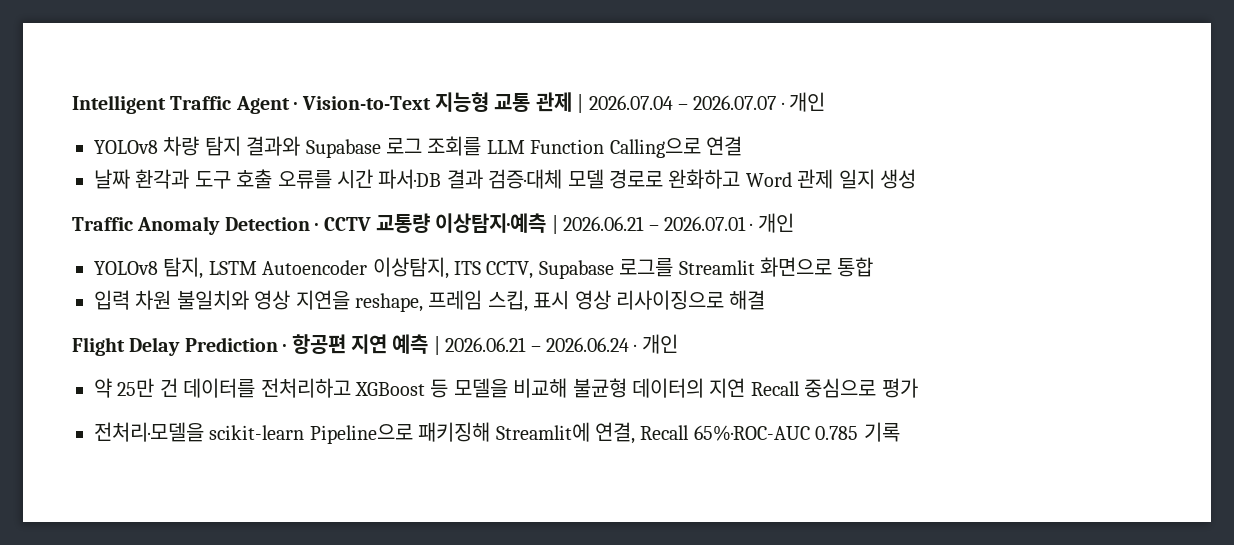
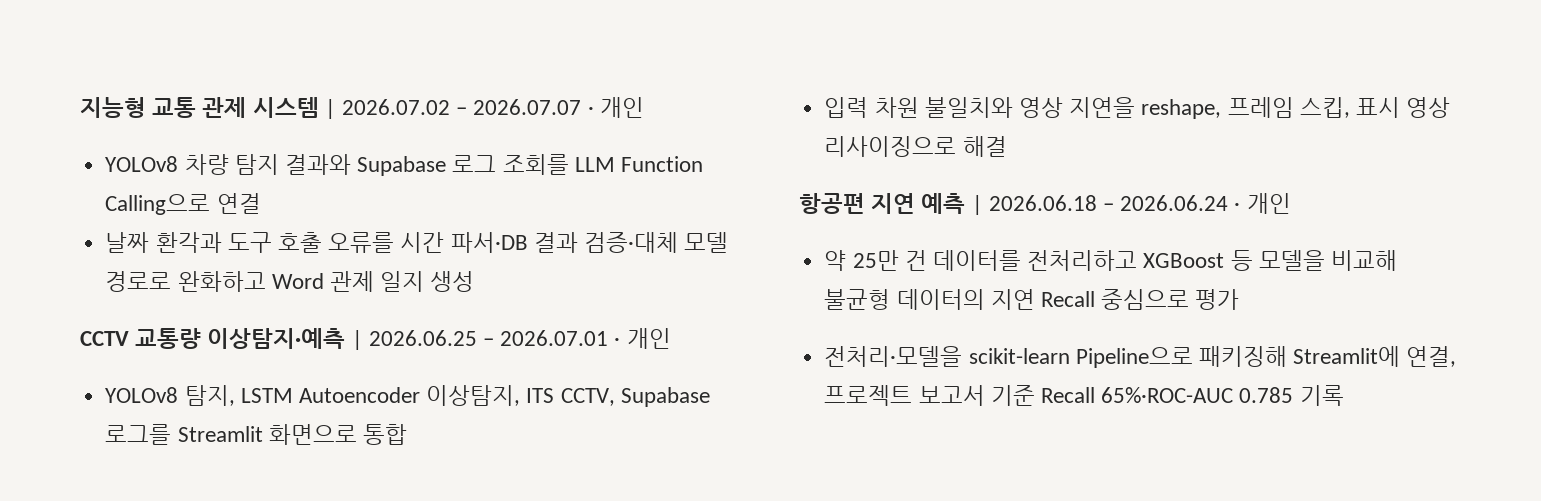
[72,92,673,114] Intelligent Traffic Agent · Vision-to-Text 지능형 교통 관제 | 2026.07.04 -> [80,97,451,119] 지능형 교통 관제 시스템 | 2026.07.02
[72,216,319,235] Traffic Anomaly Detection · -> (475, 281) none
[563,216,645,231] 2026.06.21 -> [368,330,477,346] 2026.06.25
[72,337,287,356] Flight Delay Prediction · -> (1007, 146) none
[445,337,527,352] 2026.06.21 -> [988,195,1097,211] 2026.06.18
(635, 433) none -> [824,385,1035,406] 프로젝트 보고서 기준

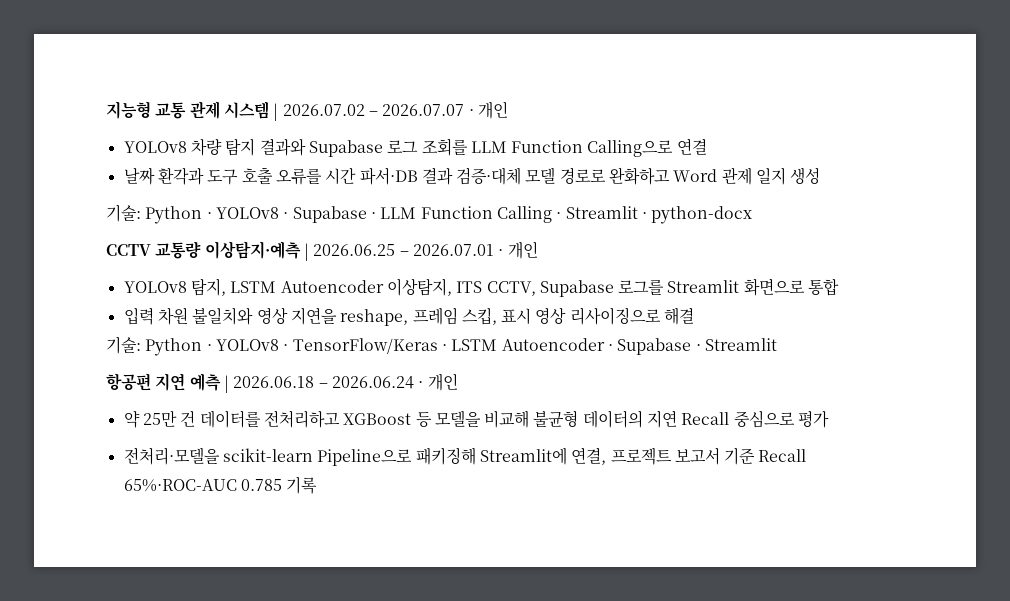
(475, 281) none -> [106,204,753,224] // 기술: Python · YOLOv8 · Supabase · LLM Function Calling · Streamlit · python-docx
(1007, 146) none -> [106,336,777,356] // 기술: Python · YOLOv8 · TensorFlow/Keras · LSTM Autoencoder · Supabase · Streamlit

